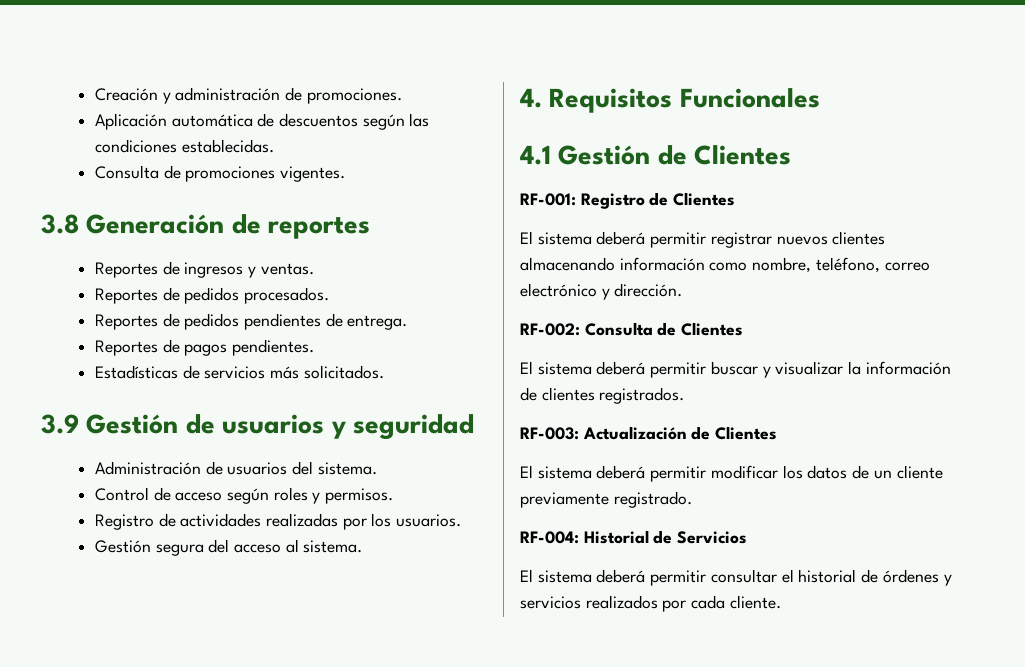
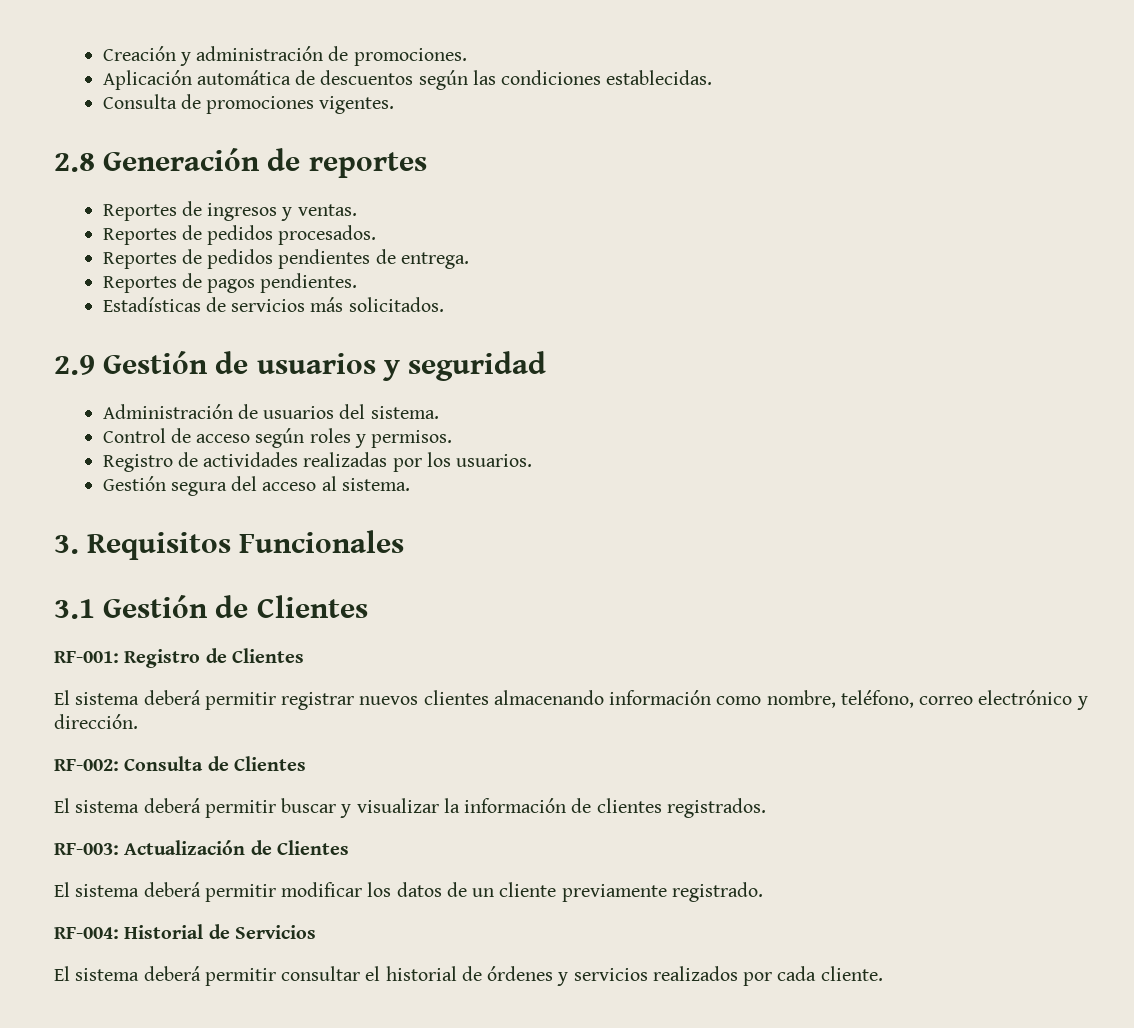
[41,214,79,234] 3.8 -> [54,153,95,172] 2.8
[41,414,79,434] 3.9 -> [54,355,95,375] 2.9
[520,88,542,108] 4. -> [54,535,79,554] 3.
[520,145,551,165] 4.1 -> [54,599,95,619] 3.1

